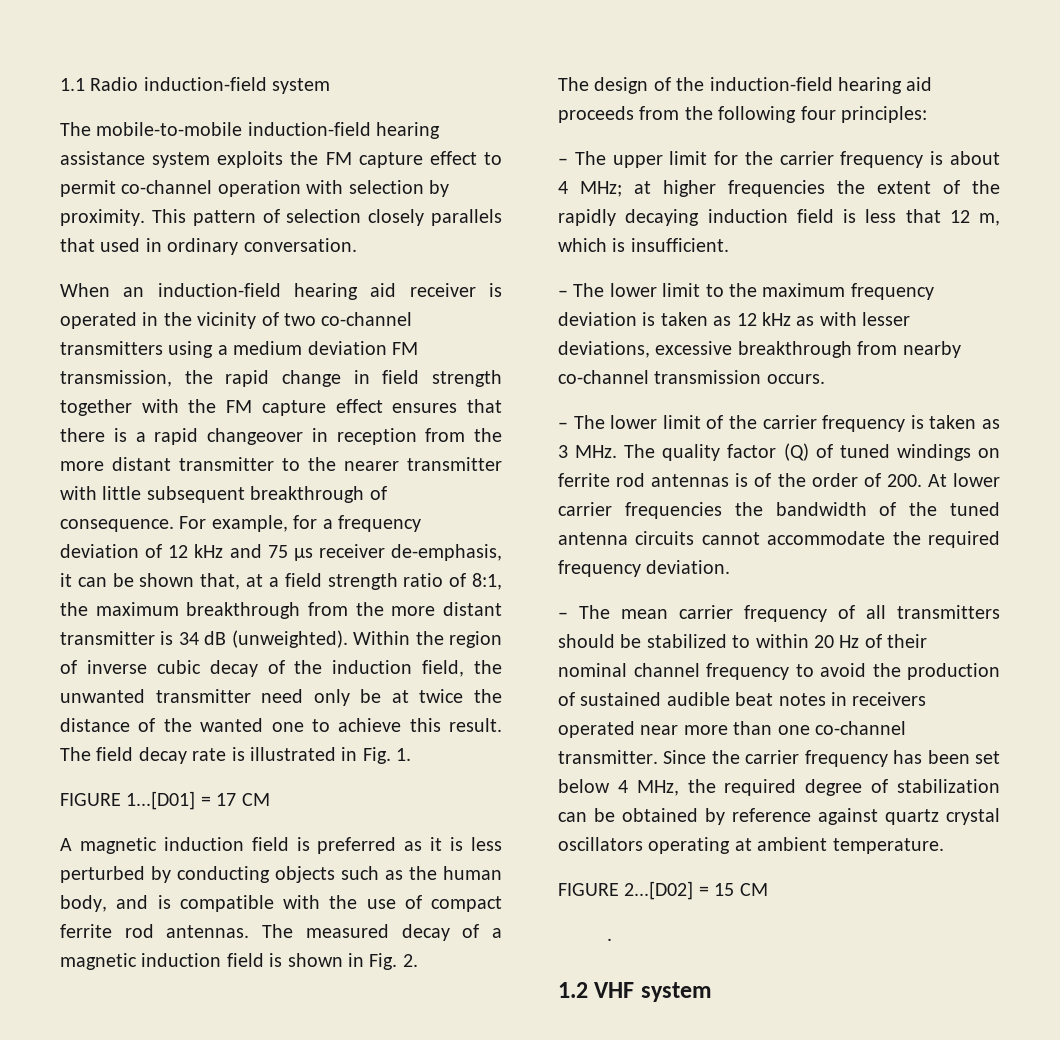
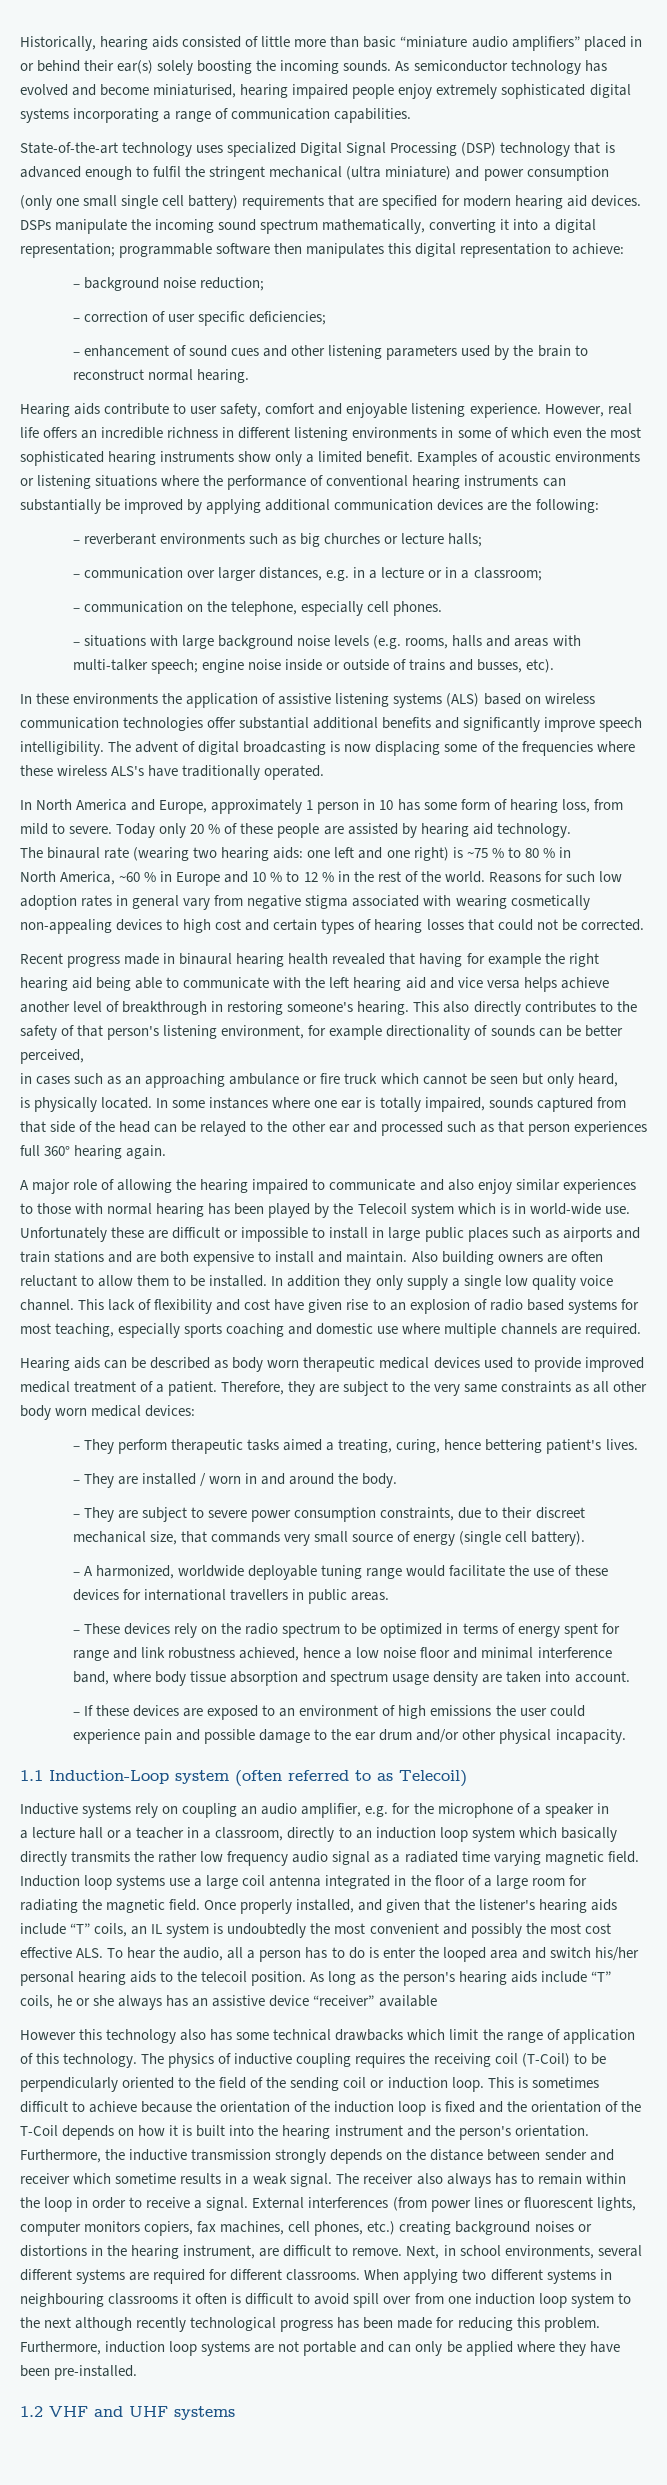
[60,77,331,94] [60,122,441,139] [60,151,503,168] [60,180,449,197] [60,209,502,226] [60,238,357,255] [60,283,502,300] [60,312,413,329] [60,341,418,358] [60,370,503,387] [60,399,503,416] [60,428,502,445] [60,457,502,471] [60,486,387,503] [60,515,421,532] [60,544,502,561] [60,573,502,590] [60,602,503,619] [60,630,502,648] [60,660,502,677] [60,689,502,706] [60,718,502,732] [60,747,412,764] [60,791,270,810] [60,837,503,854] [60,866,502,883] [60,895,502,912] [60,924,503,941] [60,953,418,970] [558,77,933,94] [558,106,927,123] [558,151,1000,168] [558,180,1000,197] [558,209,1000,226] [558,238,729,252] [558,283,934,300] [558,312,911,326] [558,341,961,358] [558,370,825,384] [558,415,1001,432] [558,443,1000,461] [558,473,1000,487] [558,502,1000,519] [558,531,1000,548] [558,560,731,577] [558,605,1000,622] [558,634,928,648] [558,663,1000,680] [558,692,927,706] [558,721,906,738] [558,750,1000,767] [558,779,1000,796] [558,808,1000,825] [558,837,944,854] [558,881,768,900] [606,938,612,941] 1.1 Radio induction-field system // The mobile-to-mobile induction-field hearing assistance system exploits the FM capture effect to permit co-channel operation with selection by proximity. This pattern of selection closely parallels that used in ordinary conversation. // When an induction-field hearing aid receiver is operated in the vicinity of two co-channel transmitters using a medium deviation FM transmission, the rapid change in field strength together with the FM capture effect ensures that there is a rapid changeover in reception from the more distant transmitter to the nearer transmitter with little subsequent breakthrough of consequence. For example, for a frequency deviation of 12 kHz and 75 μs receiver de-emphasis, it can be shown that, at a field strength ratio of 8:1, the maximum breakthrough from the more distant transmitter is 34 dB (unweighted). Within the region of inverse cubic decay of the induction field, the unwanted transmitter need only be at twice the distance of the wanted one to achieve this result. The field decay rate is illustrated in Fig. 1. // FIGURE 1...[D01] = 17 CM // A magnetic induction field is preferred as it is less perturbed by conducting objects such as the human body, and is compatible with the use of compact ferrite rod antennas. The measured decay of a magnetic induction field is shown in Fig. 2. // The design of the induction-field hearing aid proceeds from the following four principles: // – The upper limit for the carrier frequency is about 4 MHz; at higher frequencies the extent of the rapidly decaying induction field is less that 12 m, which is insufficient. // – The lower limit to the maximum frequency deviation is taken as 12 kHz as with lesser deviations, excessive breakthrough from nearby co-channel transmission occurs. // – The lower limit of the carrier frequency is taken as 3 MHz. The quality factor (Q) of tuned windings on ferrite rod antennas is of the order of 200. At lower carrier frequencies the bandwidth of the tuned antenna circuits cannot accommodate the required frequency deviation. // – The mean carrier frequency of all transmitters should be stabilized to within 20 Hz of their nominal channel frequency to avoid the production of sustained audible beat notes in receivers operated near more than one co-channel transmitter. Since the carrier frequency has been set below 4 MHz, the required degree of stabilization can be obtained by reference against quartz crystal oscillators operating at ambient temperature. // FIGURE 2...[D02] = 15 CM // . -> [20,36,642,51] [20,60,607,75] [20,84,631,99] [20,108,412,123] [20,142,615,157] [20,166,609,181] [20,195,641,210] [20,219,596,234] [20,243,625,258] [72,277,265,291] [72,311,327,326] [72,345,588,360] [72,369,250,383] [20,403,632,418] [20,427,641,441] [20,451,640,466] [20,475,566,490] [20,499,599,514] [72,533,483,547] [72,567,542,581] [72,601,443,616] [72,635,581,649] [72,659,555,674] [20,693,595,708] [20,717,643,732] [20,741,635,756] [20,765,325,780] [20,799,623,814] [20,823,571,838] [20,847,571,861] [20,871,623,886] [20,895,590,910] [20,919,644,934] [20,953,599,968] [20,977,609,992] [20,1001,637,1016] [20,1025,623,1040] [20,1049,84,1064] [20,1073,618,1088] [20,1097,626,1112] [20,1121,647,1136] [20,1145,167,1159] [20,1179,636,1194] [20,1203,630,1218] [20,1227,640,1242] [20,1251,603,1266] [20,1275,613,1290] [20,1299,639,1314] [20,1323,641,1338] [20,1357,644,1372] [20,1381,647,1396] [20,1405,196,1420] [72,1439,638,1454] [72,1473,398,1488] [72,1507,585,1522] [72,1531,586,1546] [72,1565,608,1580] [72,1589,390,1604] [72,1623,620,1638] [72,1647,612,1661] [72,1671,630,1686] [72,1705,585,1720] [72,1729,626,1744] [20,1770,467,1787] [20,1803,609,1818] [20,1827,617,1842] [20,1851,639,1866] [20,1875,587,1890] [20,1899,617,1914] [20,1923,611,1938] [20,1947,639,1962] [20,1971,611,1986] [20,1995,437,2010] [20,2029,635,2044] [20,2053,606,2068] [20,2077,599,2092] [20,2101,641,2116] [20,2125,589,2140] [20,2149,614,2164] [20,2173,626,2188] [20,2197,636,2212] [20,2221,592,2236] [20,2245,642,2259] [20,2269,612,2284] [20,2293,631,2308] [20,2317,600,2332] [20,2341,620,2356] [20,2365,138,2380] Historically, hearing aids consisted of little more than basic “miniature audio amplifiers” placed in or behind their ear(s) solely boosting the incoming sounds. As semiconductor technology has evolved and become miniaturised, hearing impaired people enjoy extremely sophisticated digital systems incorporating a range of communication capabilities. // State-of-the-art technology uses specialized Digital Signal Processing (DSP) technology that is advanced enough to fulfil the stringent mechanical (ultra miniature) and power consumption // (only one small single cell battery) requirements that are specified for modern hearing aid devices. DSPs manipulate the incoming sound spectrum mathematically, converting it into a digital representation; programmable software then manipulates this digital representation to achieve: // – background noise reduction; // – correction of user specific deficiencies; // – enhancement of sound cues and other listening parameters used by the brain to reconstruct normal hearing. // Hearing aids contribute to user safety, comfort and enjoyable listening experience. However, real life offers an incredible richness in different listening environments in some of which even the most sophisticated hearing instruments show only a limited benefit. Examples of acoustic environments or listening situations where the performance of conventional hearing instruments can substantially be improved by applying additional communication devices are the following: // – reverberant environments such as big churches or lecture halls; // – communication over larger distances, e.g. in a lecture or in a classroom; // – communication on the telephone, especially cell phones. // – situations with large background noise levels (e.g. rooms, halls and areas with multi-talker speech; engine noise inside or outside of trains and busses, etc). // In these environments the application of assistive listening systems (ALS) based on wireless communication technologies offer substantial additional benefits and significantly improve speech intelligibility. The advent of digital broadcasting is now displacing some of the frequencies where these wireless ALS's have traditionally operated. // In North America and Europe, approximately 1 person in 10 has some form of hearing loss, from mild to severe. Today only 20 % of these people are assisted by hearing aid technology. // The binaural rate (wearing two hearing aids: one left and one right) is ~75 % to 80 % in // North America, ~60 % in Europe and 10 % to 12 % in the rest of the world. Reasons for such low adoption rates in general vary from negative stigma associated with wearing cosmetically non-appealing devices to high cost and certain types of hearing losses that could not be corrected. // Recent progress made in binaural hearing health revealed that having for example the right hearing aid being able to communicate with the left hearing aid and vice versa helps achieve another level of breakthrough in restoring someone's hearing. This also directly contributes to the safety of that person's listening environment, for example directionality of sounds can be better perceived, // in cases such as an approaching ambulance or fire truck which cannot be seen but only heard, // is physically located. In some instances where one ear is totally impaired, sounds captured from that side of the head can be relayed to the other ear and processed such as that person experiences full 360° hearing again. // A major role of allowing the hearing impaired to communicate and also enjoy similar experiences to those with normal hearing has been played by the Telecoil system which is in world-wide use. Unfortunately these are difficult or impossible to install in large public places such as airports and train stations and are both expensive to install and maintain. Also building owners are often reluctant to allow them to be installed. In addition they only supply a single low quality voice channel. This lack of flexibility and cost have given rise to an explosion of radio based systems for most teaching, especially sports coaching and domestic use where multiple channels are required. // Hearing aids can be described as body worn therapeutic medical devices used to provide improved medical treatment of a patient. Therefore, they are subject to the very same constraints as all other body worn medical devices: // – They perform therapeutic tasks aimed a treating, curing, hence bettering patient's lives. // – They are installed / worn in and around the body. // – They are subject to severe power consumption constraints, due to their discreet mechanical size, that commands very small source of energy (single cell battery). // – A harmonized, worldwide deployable tuning range would facilitate the use of these devices for international travellers in public areas. // – These devices rely on the radio spectrum to be optimized in terms of energy spent for range and link robustness achieved, hence a low noise floor and minimal interference band, where body tissue absorption and spectrum usage density are taken into account. // – If these devices are exposed to an environment of high emissions the user could experience pain and possible damage to the ear drum and/or other physical incapacity. // 1.1 Induction-Loop system (often referred to as Telecoil) // Inductive systems rely on coupling an audio amplifier, e.g. for the microphone of a speaker in // a lecture hall or a teacher in a classroom, directly to an induction loop system which basically directly transmits the rather low frequency audio signal as a radiated time varying magnetic field. Induction loop systems use a large coil antenna integrated in the floor of a large room for radiating the magnetic field. Once properly installed, and given that the listener's hearing aids include “T” coils, an IL system is undoubtedly the most convenient and possibly the most cost effective ALS. To hear the audio, all a person has to do is enter the looped area and switch his/her personal hearing aids to the telecoil position. As long as the person's hearing aids include “T” coils, he or she always has an assistive device “receiver” available // However this technology also has some technical drawbacks which limit the range of application of this technology. The physics of inductive coupling requires the receiving coil (T-Coil) to be perpendicularly oriented to the field of the sending coil or induction loop. This is sometimes difficult to achieve because the orientation of the induction loop is fixed and the orientation of the T-Coil depends on how it is built into the hearing instrument and the person's orientation. Furthermore, the inductive transmission strongly depends on the distance between sender and receiver which sometime results in a weak signal. The receiver also always has to remain within the loop in order to receive a signal. External interferences (from power lines or fluorescent lights, computer monitors copiers, fax machines, cell phones, etc.) creating background noises or distortions in the hearing instrument, are difficult to remove. Next, in school environments, several different systems are required for different classrooms. When applying two different systems in neighbouring classrooms it often is difficult to avoid spill over from one induction loop system to the next although recently technological progress has been made for reducing this problem. Furthermore, induction loop systems are not portable and can only be applied where they have been pre-installed.
[640,982,712,1002] system -> [94,2406,235,2420] and UHF systems

